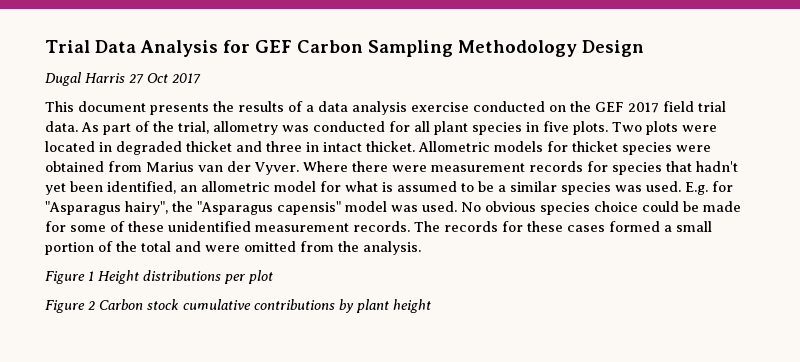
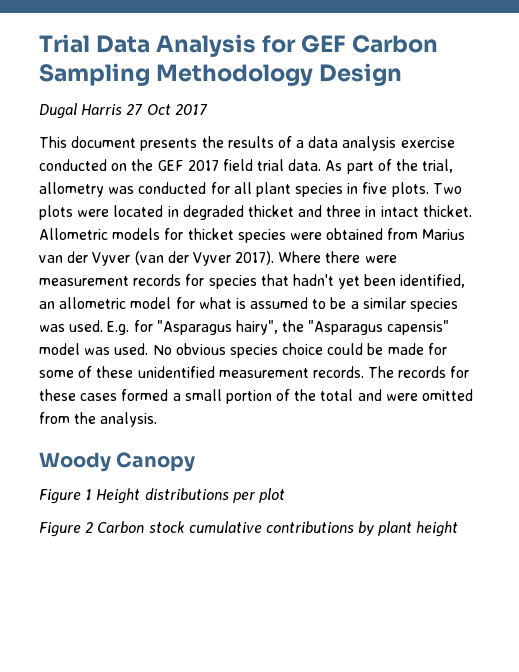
[254,162,299,175] Vyver. -> [92,251,275,266] Vyver (van der Vyver 2017).
(421, 248) none -> [39,452,196,472] // Woody Canopy

